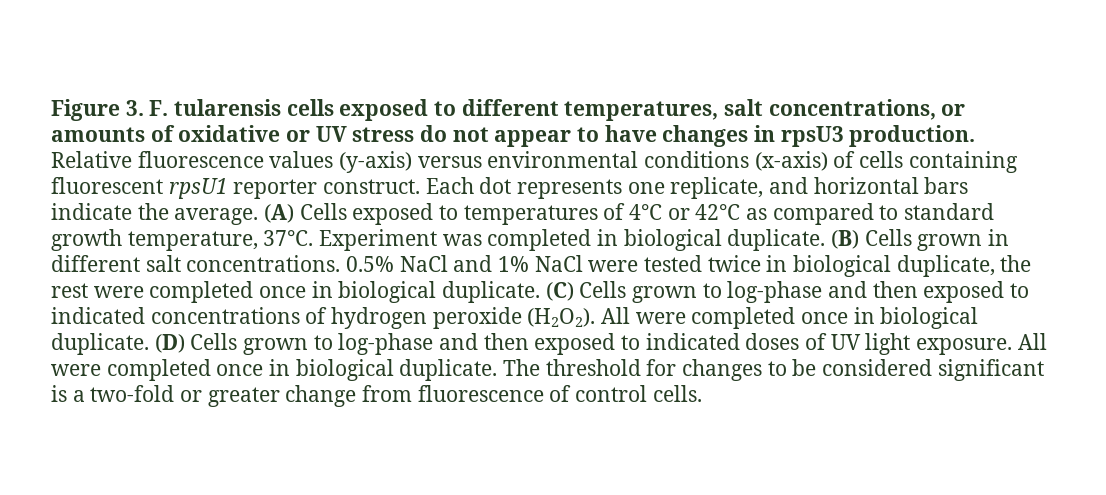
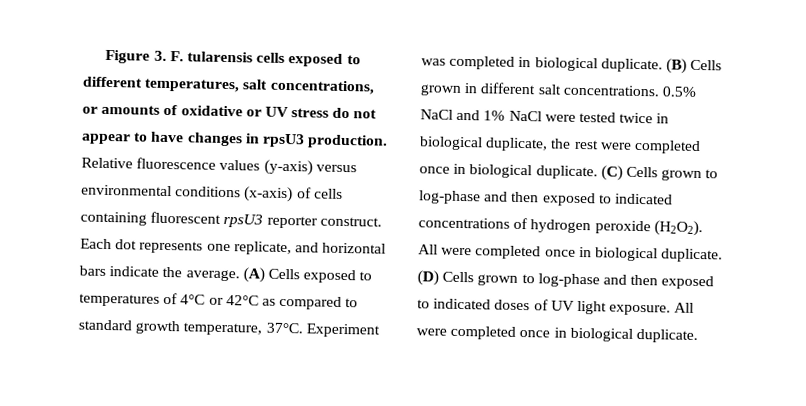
[168,178,228,199] rpsU1 -> [223,213,264,228] rpsU3
[503,359,1044,381] [51,385,702,407] The threshold for changes to be considered significant is a two-fold or greater change from fluorescence of control cells. -> (698, 336) none

